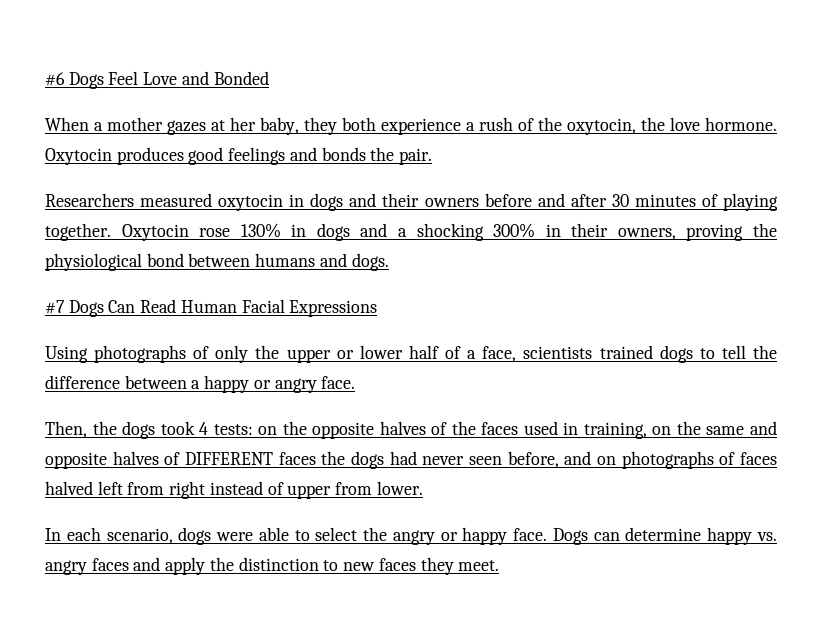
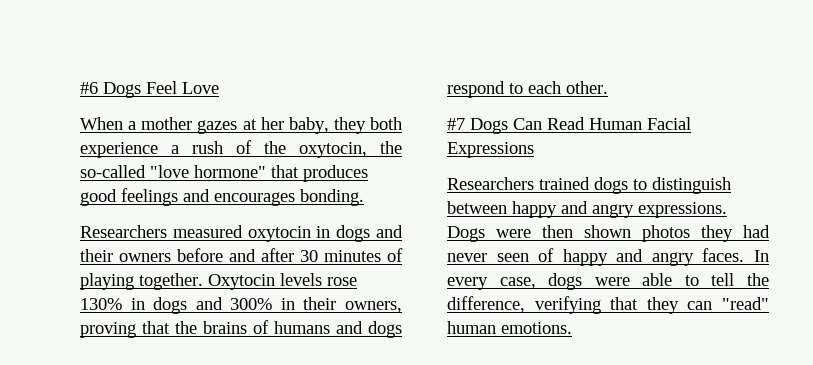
[181,71,269,85] and Bonded -> (219, 88) none
[670,117,777,131] [45,148,112,165] love hormone. Oxytocin -> [80,165,299,178] so-called "love hormone" that
[321,147,433,165] bonds the pair. -> [214,189,364,206] encourages bonding.
(189, 232) none -> [280,273,322,286] levels
[398,223,484,241] a shocking -> (223, 303) none
[752,223,777,237] [45,253,389,271] the physiological bond between humans and dogs. -> [142,320,402,338] [447,81,608,98] that the brains of humans and dogs respond to each other.
[45,345,778,363] [45,375,356,393] [45,421,777,439] [45,451,777,469] [45,481,423,499] [45,527,777,545] [45,557,500,575] Using photographs of only the upper or lower half of a face, scientists trained dogs to tell the difference between a happy or angry face. // Then, the dogs took 4 tests: on the opposite halves of the faces used in training, on the same and opposite halves of DIFFERENT faces the dogs had never seen before, and on photographs of faces halved left from right instead of upper from lower. // In each scenario, dogs were able to select the angry or happy face. Dogs can determine happy vs. angry faces and apply the distinction to new faces they meet. -> [447,177,731,194] [447,201,727,218] [447,225,770,242] [447,248,769,266] [447,273,769,290] [447,296,769,314] [447,321,572,334] Researchers trained dogs to distinguish between happy and angry expressions. Dogs were then shown photos they had never seen of happy and angry faces. In every case, dogs were able to tell the difference, verifying that they can "read" human emotions.

